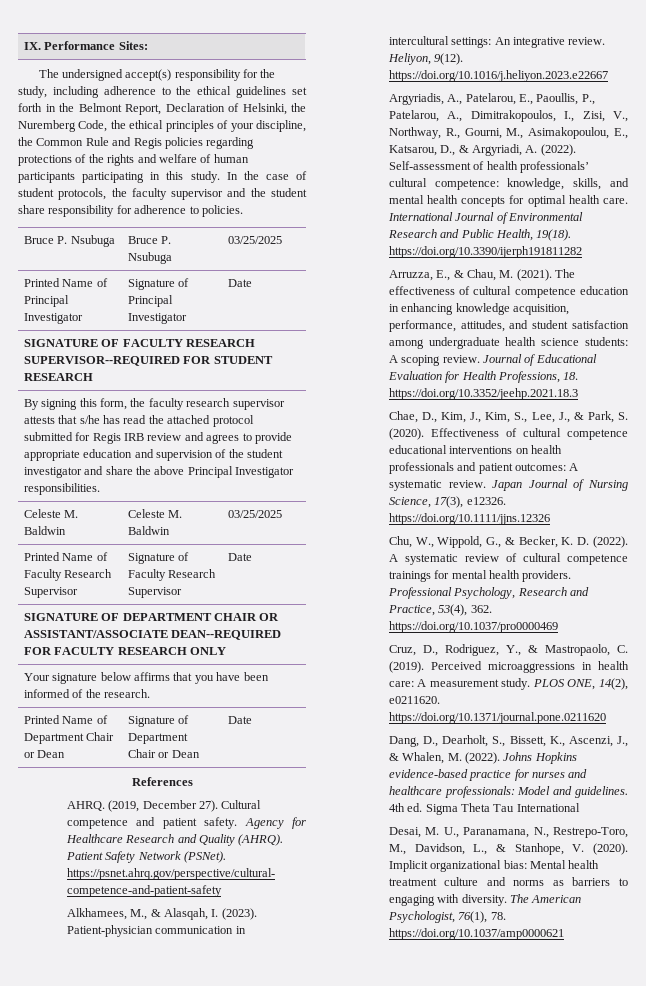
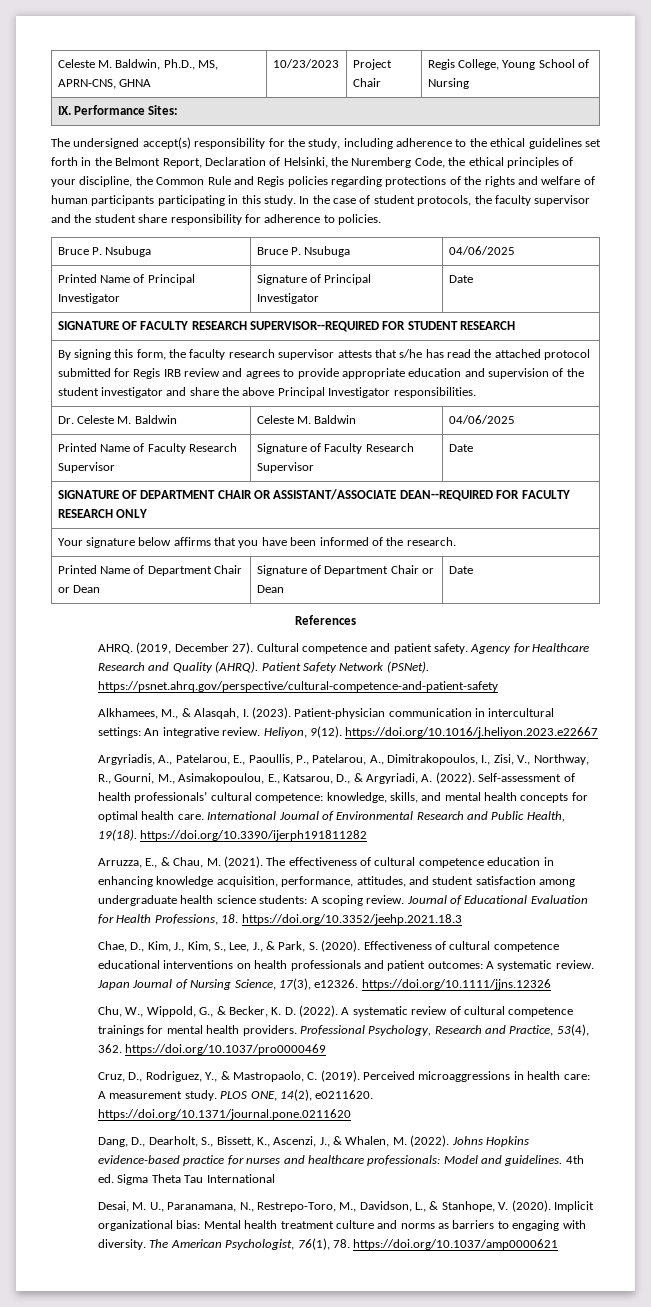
(23, 46) none -> [57,59,219,70] [57,79,151,89] [272,59,339,68] [352,59,392,70] [352,78,381,87] [427,59,590,70] [427,78,469,89] Celeste M. Baldwin, Ph.D., MS, APRN-CNS, GHNA | 10/23/2023 | Project Chair | Regis College, Young School of Nursing //
[227,236,282,244] 03/25/2025 -> [448,246,515,255] 04/06/2025
(100, 489) none -> [57,416,74,424] Dr.
[227,510,282,518] 03/25/2025 -> [448,415,515,424] 04/06/2025

